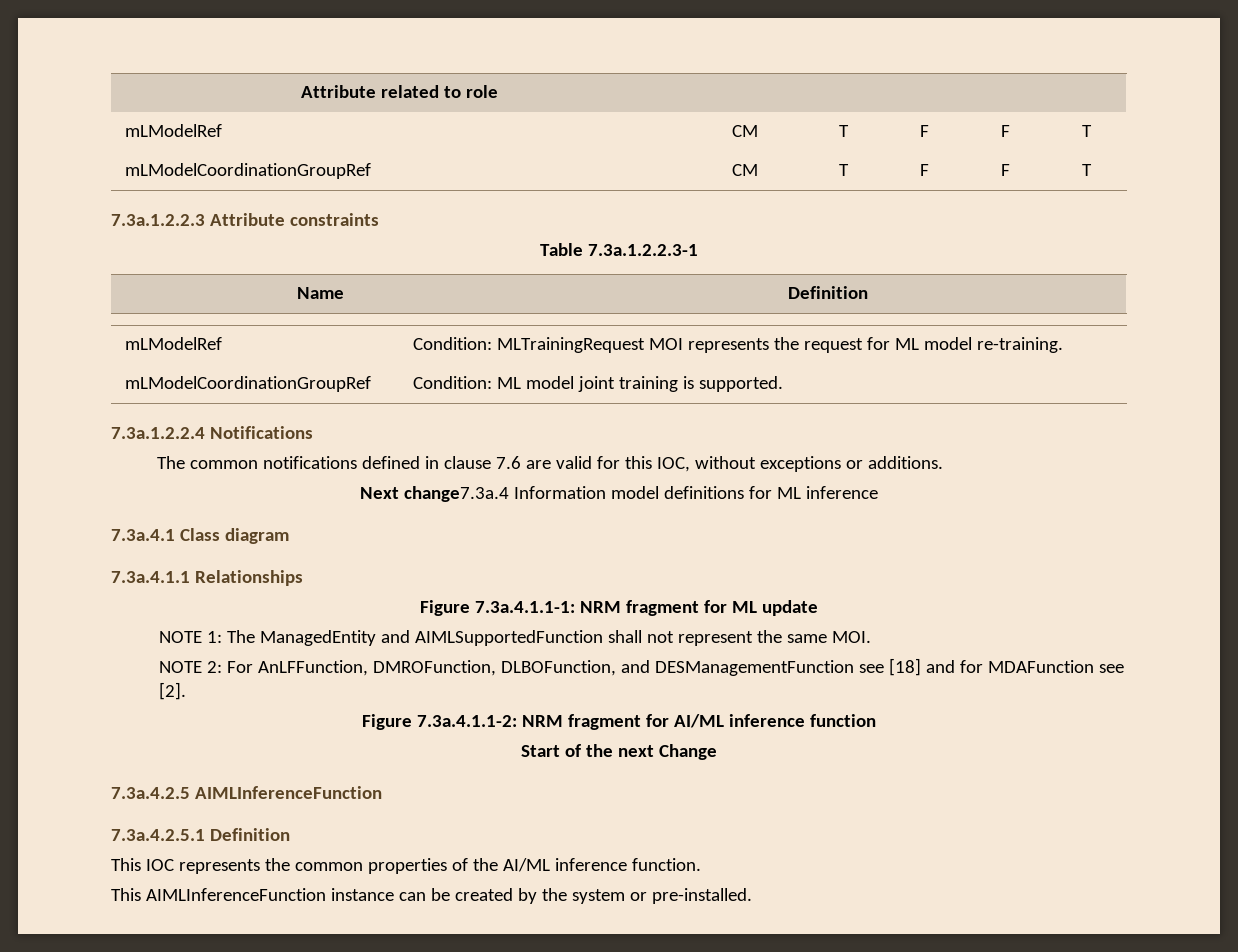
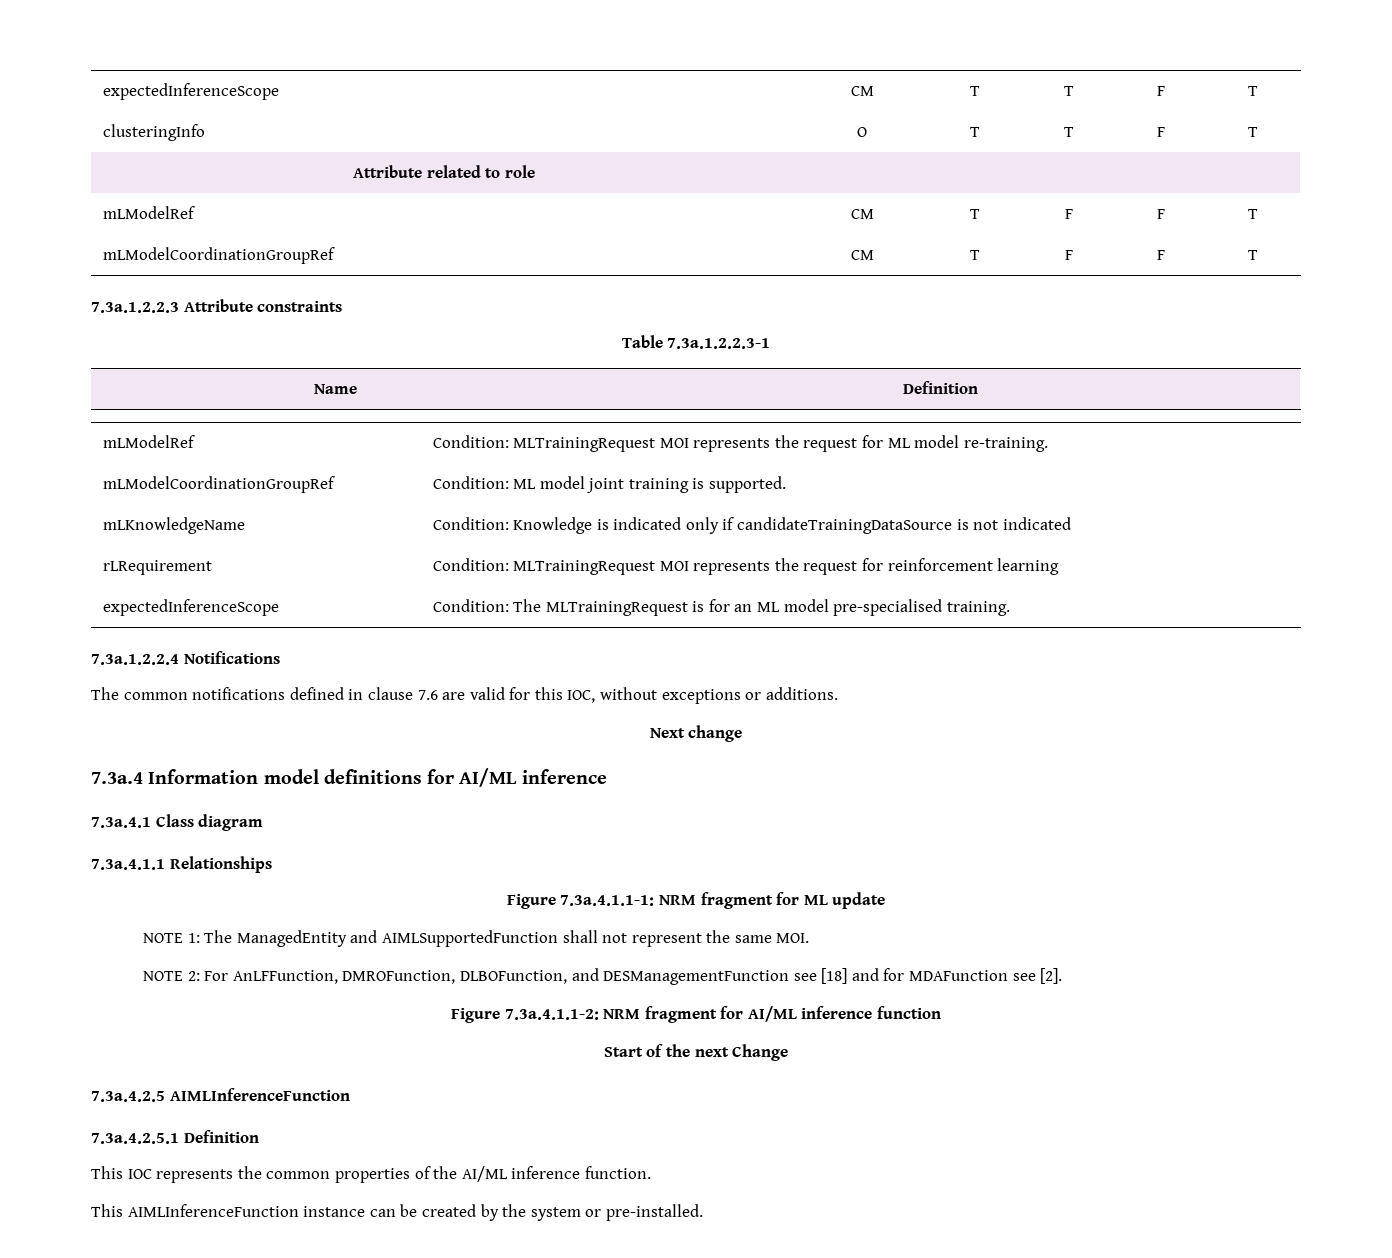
(300, 91) none -> [102,83,279,100] [850,86,874,96] [969,86,980,96] [1064,86,1074,96] [1157,86,1165,96] [1248,86,1258,96] [102,124,205,141] [857,127,867,137] [969,127,980,137] [1064,127,1074,137] [1157,127,1165,137] [1248,127,1258,137] expectedInferenceScope | CM | T | T | F | T // clusteringInfo | O | T | T | F | T //
(784, 384) none -> [102,517,245,534] [432,517,1071,534] [102,560,212,575] [432,558,1060,575] [102,599,279,616] [432,599,1010,616] // mLKnowledgeName | Condition: Knowledge is indicated only if candidateTrainingDataSource is not indicated // rLRequirement | Condition: MLTrainingRequest MOI represents the request for reinforcement learning // expectedInferenceScope | Condition: The MLTrainingRequest is for an ML model pre-specialised training.
[404,486,510,502] change7.3a.4 -> [688,725,743,742] [91,772,143,784] change // 7.3a.4
[776,487,801,499] ML -> [459,768,518,787] AI/ML

